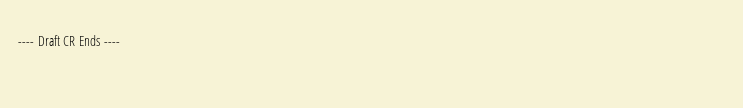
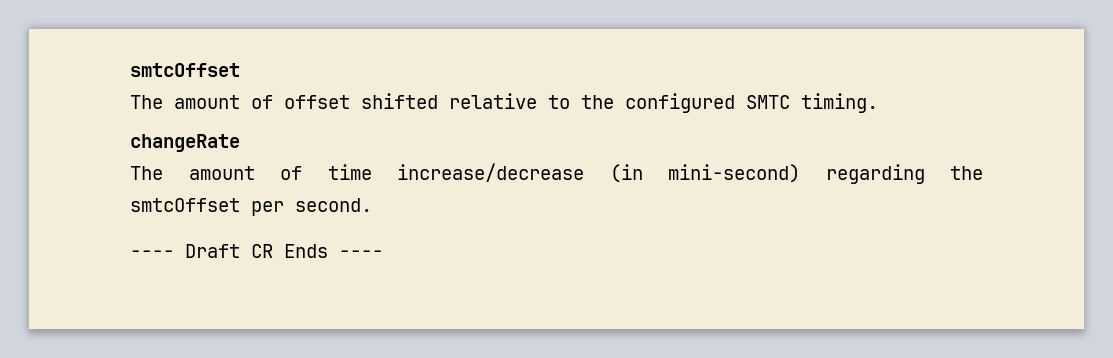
(18, 44) none -> [130,63,240,77] [130,93,878,113] [130,134,240,152] [130,163,983,184] [130,198,372,216] smtcOffset // The amount of offset shifted relative to the configured SMTC timing. // changeRate // The amount of time increase/decrease (in mini-second) regarding the smtcOffset per second. //

